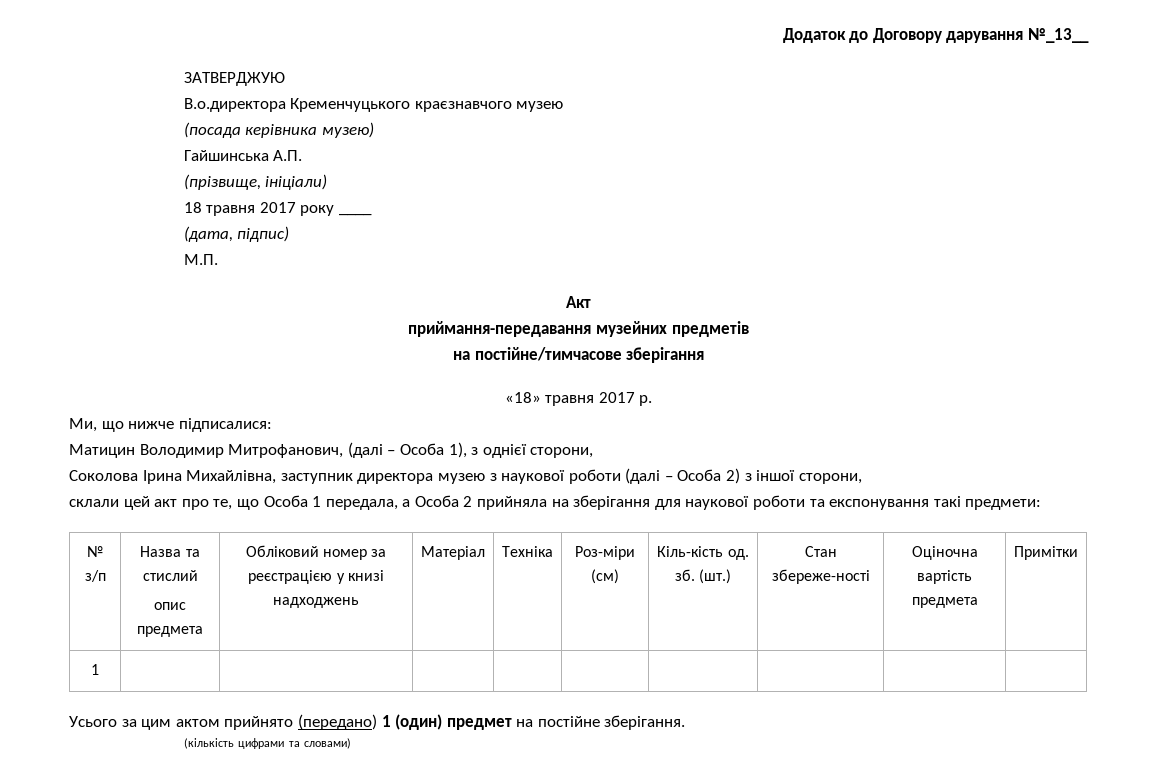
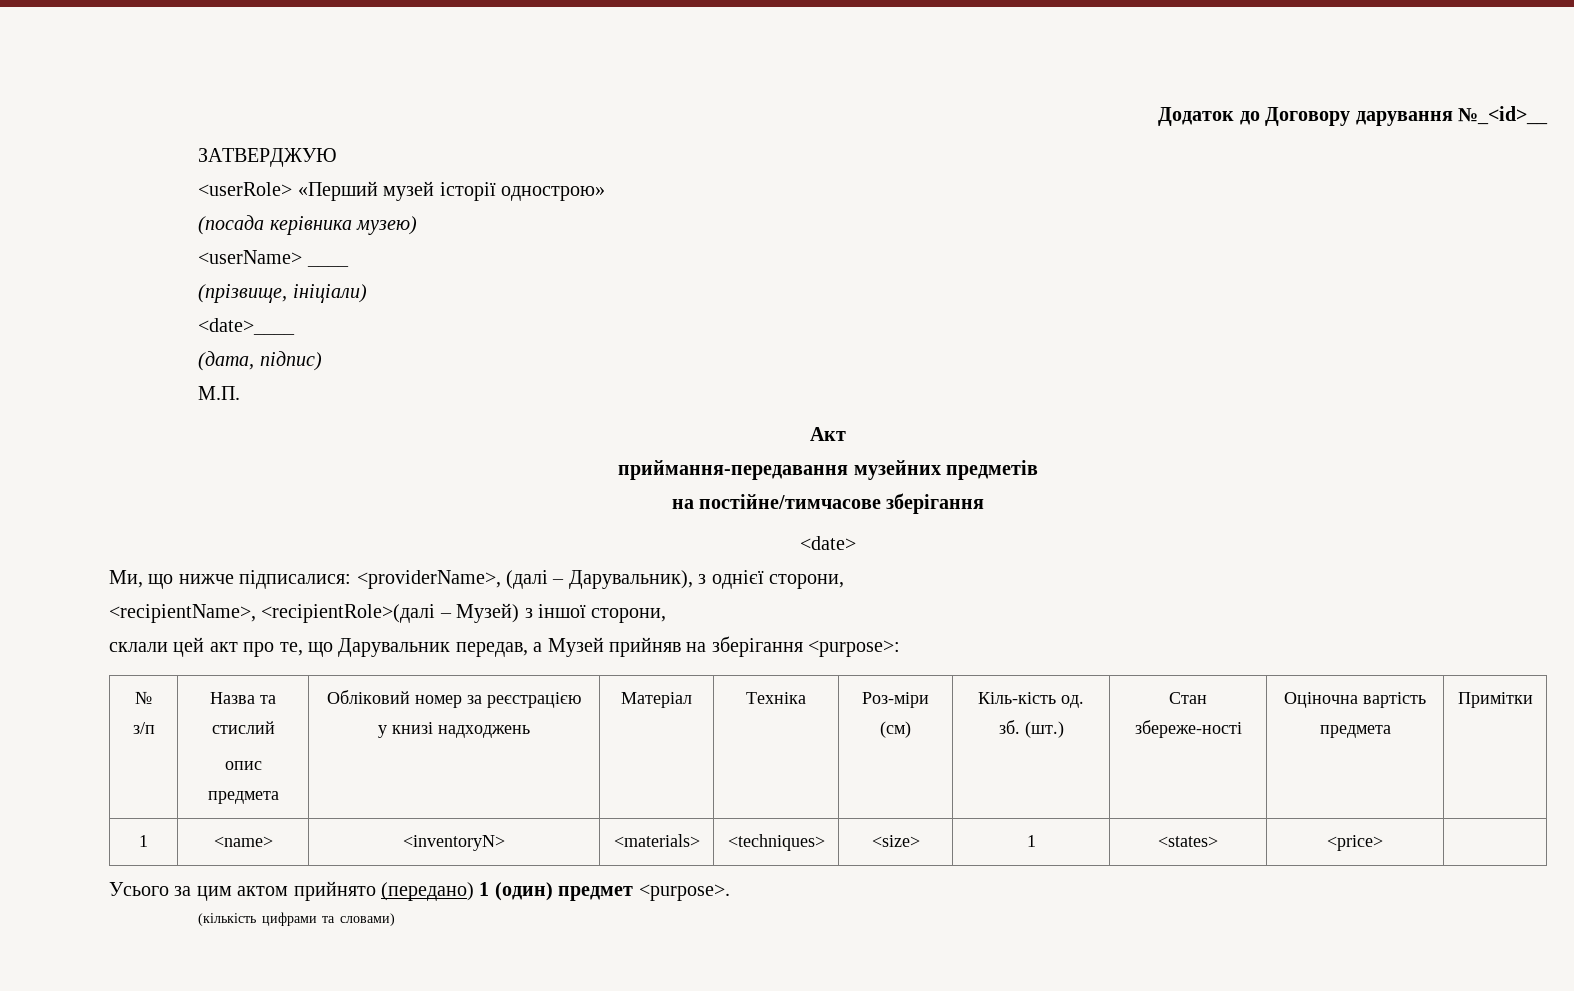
[1028,28,1089,43] №_13__ -> [1458,106,1549,125] №_<id>__
[183,98,564,112] В.о.директора Кременчуцького краєзнавчого музею -> [198,181,606,201] <userRole> «Перший музей історії однострою»
[183,150,303,161] Гайшинська А.П. -> [198,250,303,264] [306,264,349,267] <userName> ____
[183,202,372,216] 18 травня 2017 року ____ -> [198,318,296,335] <date>____
[504,392,653,406] «18» травня 2017 р. -> [800,536,856,550] <date>
[69,442,594,458] [69,468,741,484] // Матицин Володимир Митрофанович, (далі – Особа 1), з однієї сторони, // Соколова Ірина Михайлівна, заступник директора музею з наукової роботи (далі – Особа 2) -> [356,570,844,589] [109,603,520,623] <providerName>, (далі – Дарувальник), з однієї сторони, // <recipientName>, <recipientRole>(далі – Музей)
[263,495,1042,510] Особа 1 передала, а Особа 2 прийняла на зберігання для наукової роботи та експонування такі предмети: -> [338,636,901,657] Дарувальник передав, а Музей прийняв на зберігання <purpose>:
(99, 669) | | | | | | | -> [213,836,273,847] [403,835,505,851] [613,834,700,847] [727,834,825,851] [871,835,920,847] [1026,835,1036,847] [1157,836,1218,847] [1326,835,1383,851] <name> | <inventoryN> | <materials> | <techniques> | <size> | 1 | <states> | <price>
[516,715,686,730] на постійне зберігання. -> [638,884,730,901] <purpose>.

